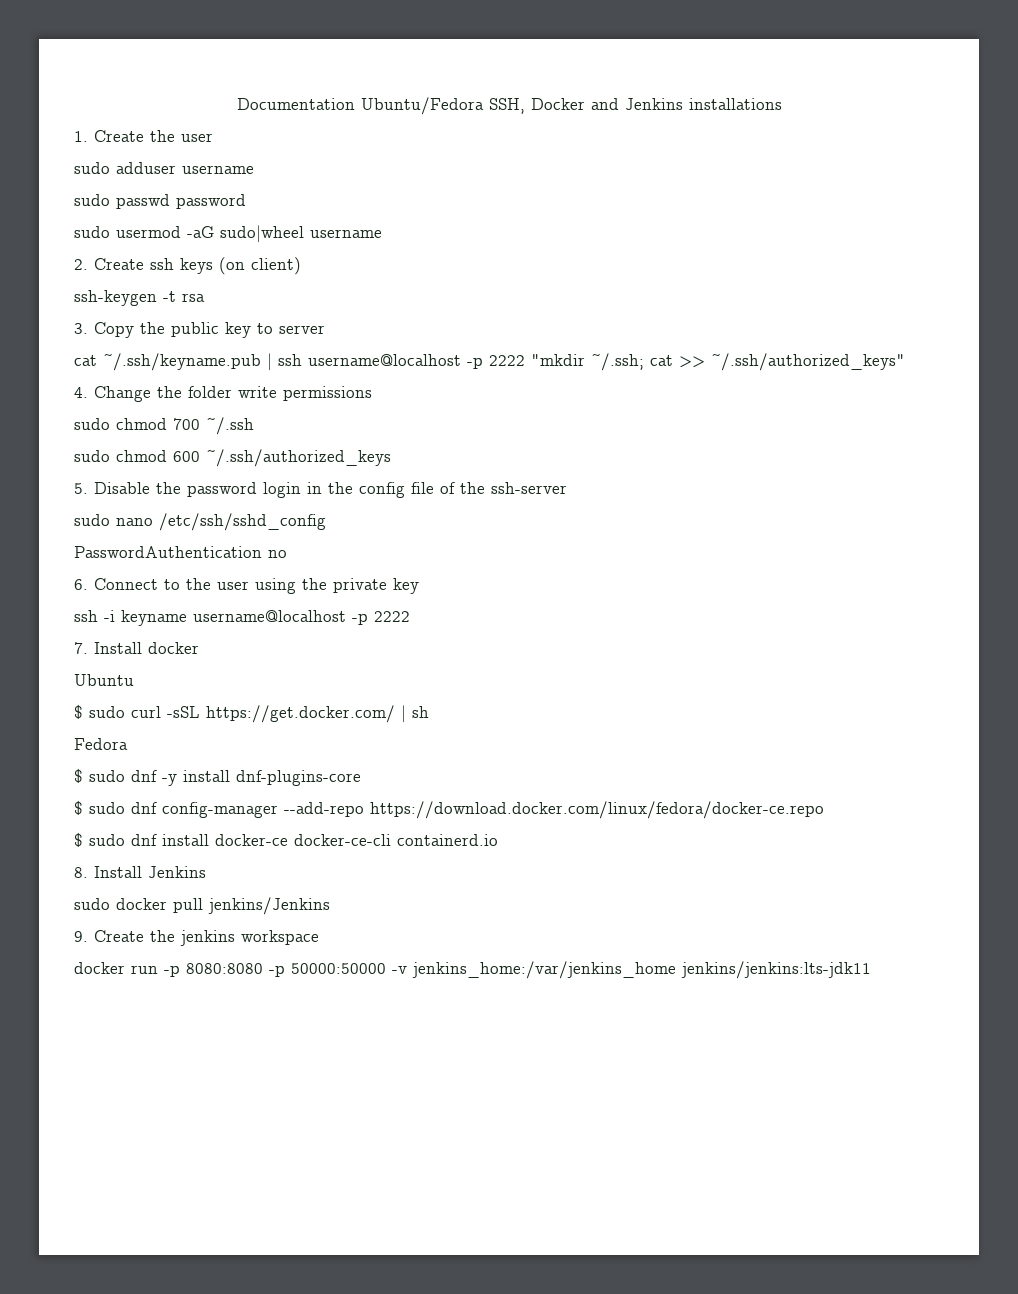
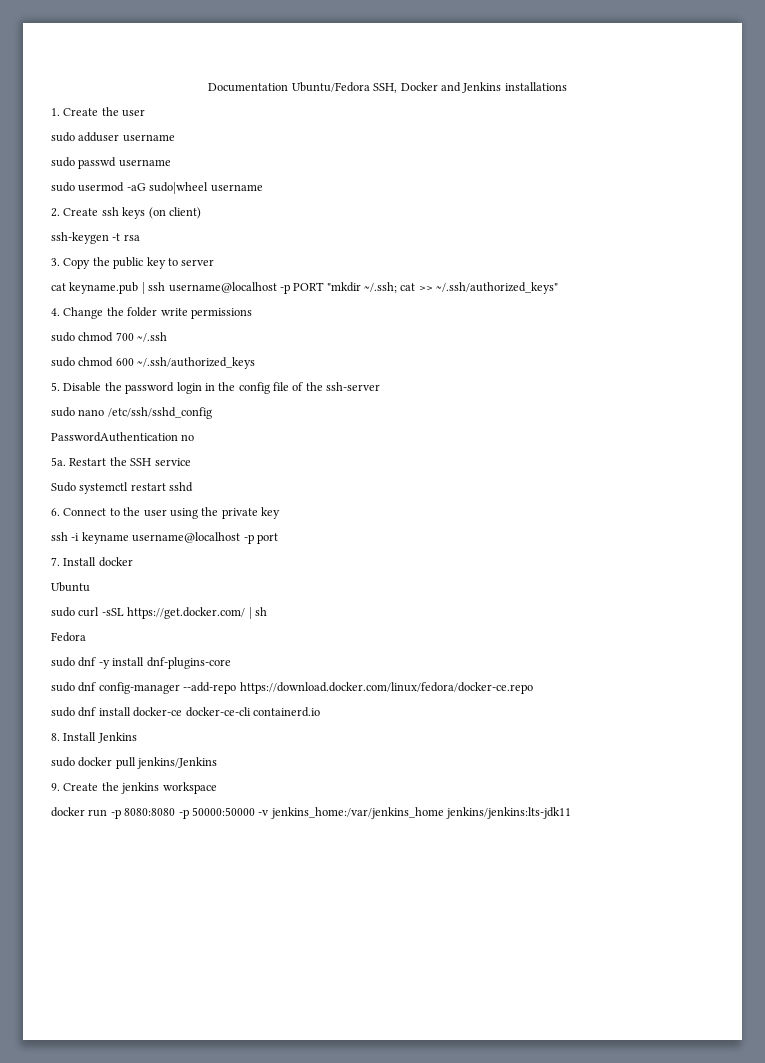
[176,194,246,209] password -> [118,159,171,167] username
[103,353,261,371] ~/.ssh/keyname.pub -> [69,282,139,294] keyname.pub
[489,355,525,366] 2222 -> [293,282,325,291] PORT
(287, 554) none -> [51,457,191,466] [51,482,194,494] // 5a. Restart the SSH service // Sudo systemctl restart sshd
[374,611,410,622] 2222 -> [256,533,278,544] port
[74,705,83,719] $ -> (90, 587) none
[74,769,83,783] $ -> (86, 637) none
[74,801,83,815] $ -> (231, 663) none
[74,833,83,847] $ -> (533, 688) none

